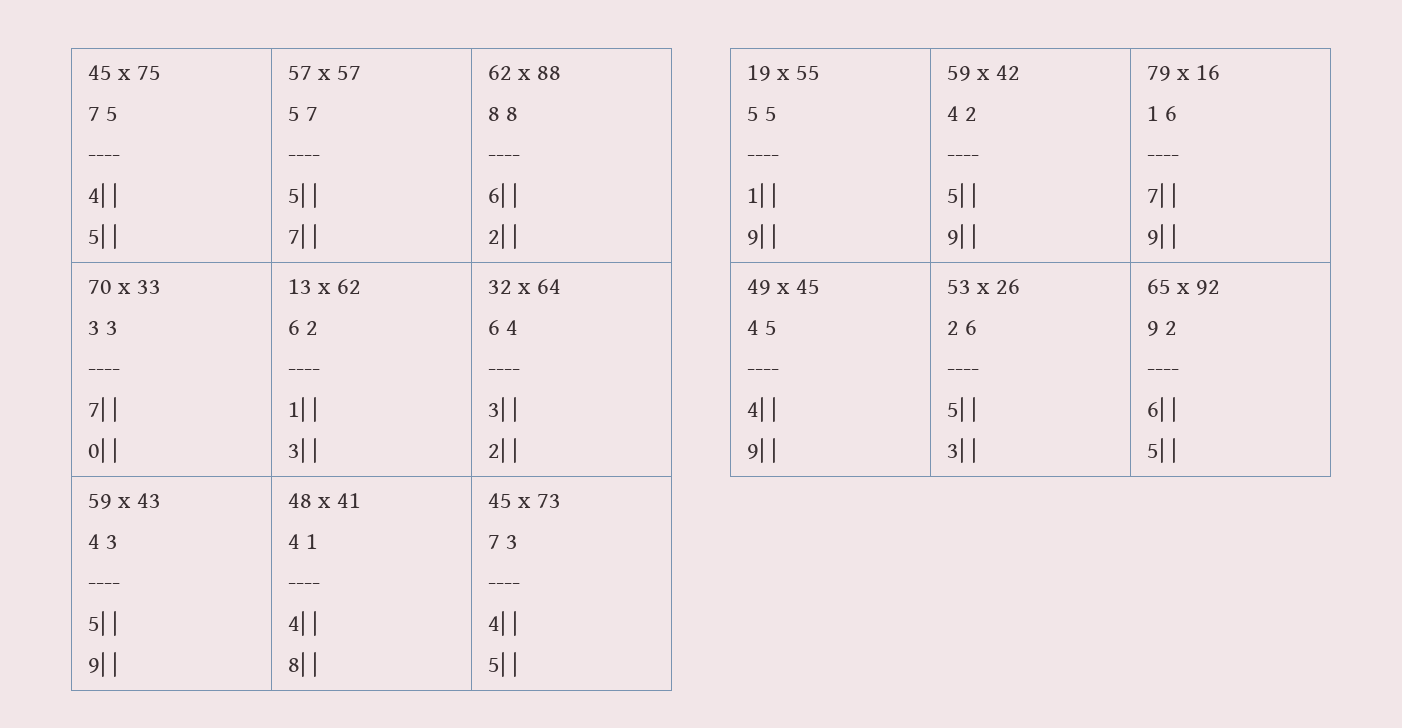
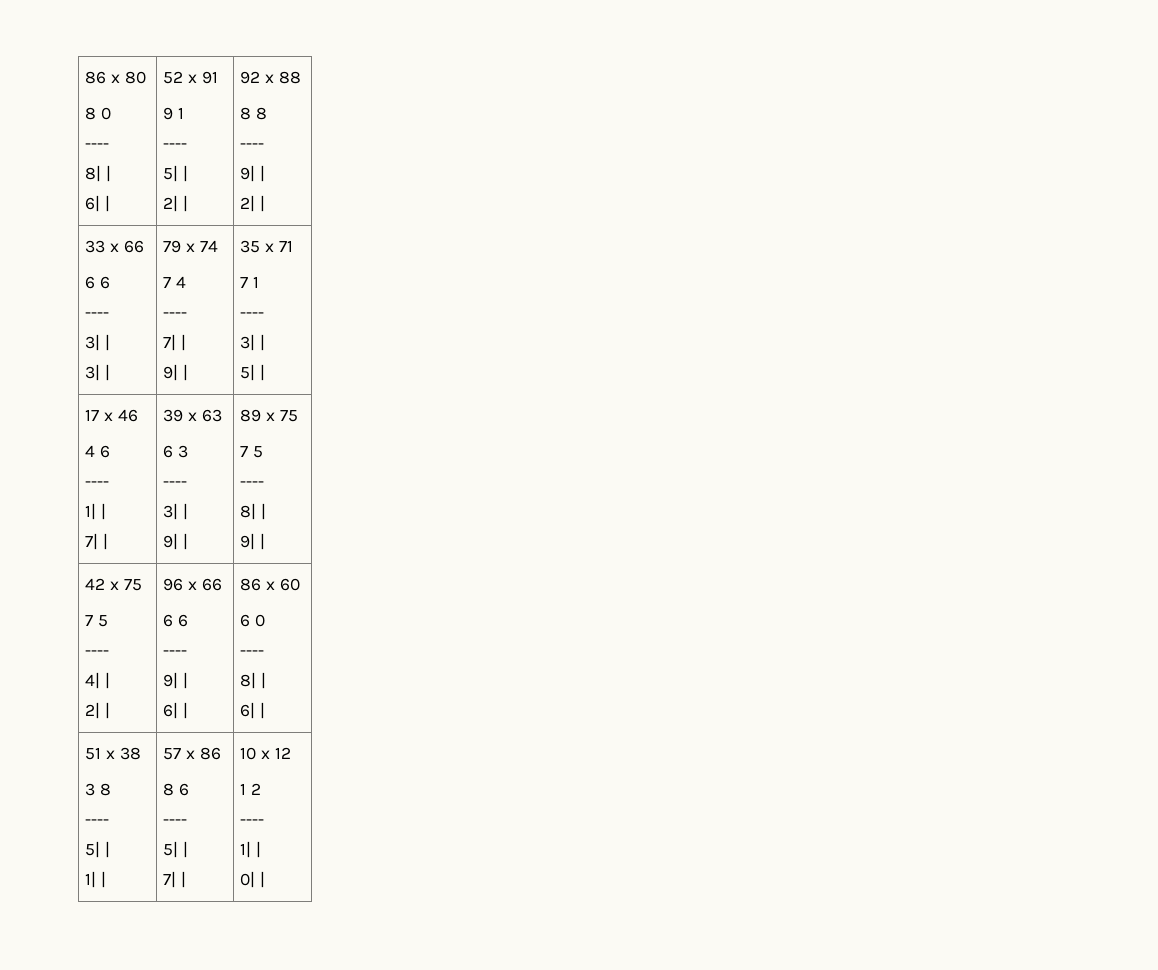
[87,65,112,80] 45 -> [85,71,146,84] [85,107,111,120] [85,143,110,149] [85,165,111,182] [85,195,110,212] [163,71,218,84] [163,107,184,120] [163,143,188,149] [163,165,188,182] [163,195,188,212] [240,71,301,84] [240,107,267,120] [240,143,265,149] [240,165,265,182] [240,195,265,212] [85,240,144,253] [85,276,110,289] [85,312,110,318] [85,334,110,351] [85,364,110,381] [163,240,218,253] [163,276,186,288] [163,312,188,318] [163,334,186,351] [163,364,188,381] [240,240,293,253] [240,276,259,288] [240,312,265,318] [240,334,265,351] [240,364,265,381] [85,409,138,422] [85,445,110,458] [85,481,110,487] [85,503,106,520] [85,533,108,550] [163,409,222,422] [163,445,188,458] [163,481,188,487] [163,503,188,520] [163,533,188,550] [240,409,298,422] [240,446,263,458] [240,481,265,487] [240,503,266,520] [240,533,265,550] [85,578,106,590] 86 x 80 // 8 0 // ---- // 8| | // 6| | | 52 x 91 // 9 1 // ---- // 5| | // 2| | | 92 x 88 // 8 8 // ---- // 9| | // 2| | // 33 x 66 // 6 6 // ---- // 3| | // 3| | | 79 x 74 // 7 4 // ---- // 7| | // 9| | | 35 x 71 // 7 1 // ---- // 3| | // 5| | // 17 x 46 // 4 6 // ---- // 1| | // 7| | | 39 x 63 // 6 3 // ---- // 3| | // 9| | | 89 x 75 // 7 5 // ---- // 8| | // 9| | // 42
[87,224,106,249] 5| -> [85,702,110,719] [163,578,222,591] [163,614,188,627] [163,650,188,656] [163,672,188,689] [163,702,188,719] [240,578,300,591] [240,614,265,627] [240,650,265,656] [240,672,266,689] [240,702,265,719] [85,747,141,760] [85,783,111,796] [85,819,110,825] [85,841,110,858] [85,871,97,888] 2| | | 96 x 66 // 6 6 // ---- // 9| | // 6| | | 86 x 60 // 6 0 // ---- // 8| | // 6| | // 51 x 38 // 3 8 // ---- // 5| | // 1|
[336,66,361,80] [287,107,319,121] 57 // 5 7 -> [199,747,221,760] [163,783,189,796] 86 // 8 6
[487,65,561,80] [487,107,519,121] [487,155,520,162] [487,183,519,208] [487,224,519,249] [87,280,161,294] [87,321,119,335] [87,369,120,376] [87,397,119,422] [87,438,119,463] [287,279,361,294] [287,320,300,335] 62 x 88 // 8 8 // ---- // 6| | // 2| | // 70 x 33 // 3 3 // ---- // 7| | // 0| | | 13 x 62 // 6 -> [240,747,291,760] [240,783,247,795] 10 x 12 // 1
[287,438,319,463] [487,279,561,294] [487,320,519,335] [487,369,520,376] [487,397,519,422] [487,438,519,463] [87,493,161,509] [87,534,119,549] [87,583,120,590] [87,611,119,636] [87,652,119,677] [287,493,361,508] [287,534,319,549] [287,583,320,590] [287,611,319,636] [287,652,319,677] [487,493,561,508] [487,535,519,549] [487,583,520,590] [487,611,519,636] [487,652,519,677] [746,65,820,81] [746,107,778,121] [746,155,779,162] [746,183,778,208] [746,224,778,249] [946,65,1020,81] [946,106,978,121] [946,155,979,162] [946,183,978,208] [946,224,978,249] [1146,65,1220,81] [1146,106,1178,121] [1146,155,1179,162] [1146,183,1178,208] [1146,224,1178,249] [746,279,820,295] [746,320,778,335] [746,369,779,376] [746,397,778,422] [746,438,778,463] [946,279,1020,294] [946,320,978,335] [946,369,979,376] [946,397,978,422] [946,438,978,463] [1146,279,1220,295] [1146,321,1178,336] [1146,369,1179,376] [1146,397,1178,422] [1146,438,1178,463] 3| | | 32 x 64 // 6 4 // ---- // 3| | // 2| | // 59 x 43 // 4 3 // ---- // 5| | // 9| | | 48 x 41 // 4 1 // ---- // 4| | // 8| | | 45 x 73 // 7 3 // ---- // 4| | // 5| | // 19 x 55 // 5 5 // ---- // 1| | // 9| | | 59 x 42 // 4 2 // ---- // 5| | // 9| | | 79 x 16 // 1 6 // ---- // 7| | // 9| | // 49 x 45 // 4 5 // ---- // 4| | // 9| | | 53 x 26 // 2 6 // ---- // 5| | // 3| | | 65 x 92 // 9 2 // ---- // 6| | // 5| | -> [240,871,265,888] 0| |

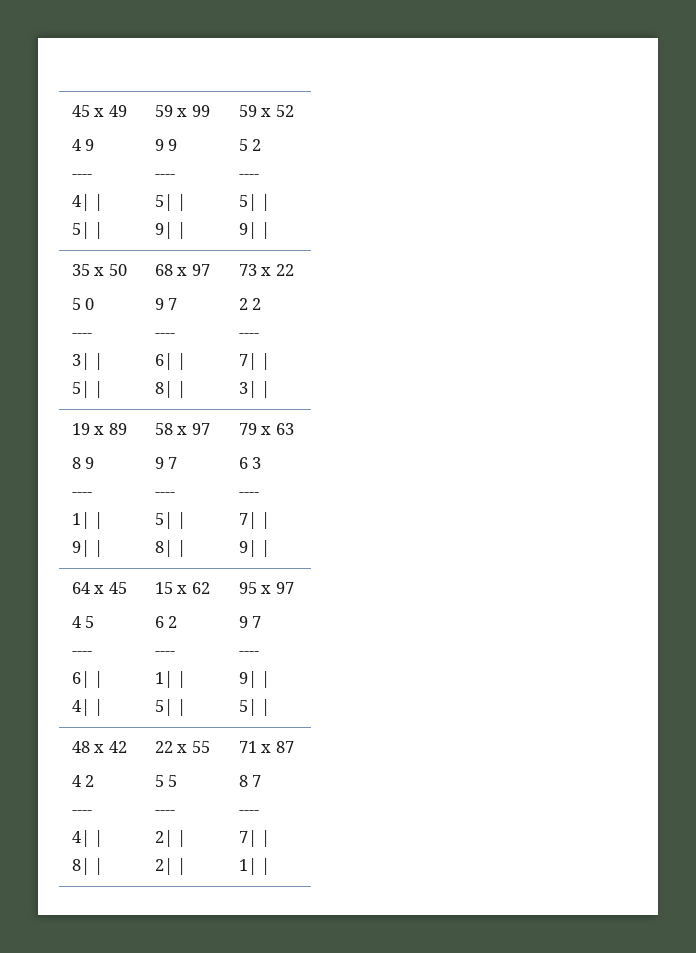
[85,71,146,84] [85,107,111,120] [85,143,110,149] [85,165,111,182] [85,195,110,212] [163,71,218,84] [163,107,184,120] [163,143,188,149] [163,165,188,182] [163,195,188,212] [240,71,301,84] [240,107,267,120] [240,143,265,149] [240,165,265,182] [240,195,265,212] [85,240,144,253] [85,276,110,289] [85,312,110,318] [85,334,110,351] [85,364,101,381] 86 x 80 // 8 0 // ---- // 8| | // 6| | | 52 x 91 // 9 1 // ---- // 5| | // 2| | | 92 x 88 // 8 8 // ---- // 9| | // 2| | // 33 x 66 // 6 6 // ---- // 3| | // 3| -> [71,105,127,117] [71,139,95,151] [71,174,92,179] [71,194,104,211] [71,222,104,239] [154,105,210,117] [154,139,178,151] [154,174,175,179] [154,194,187,211] [154,222,187,239] [238,105,294,117] [238,139,262,151] [238,174,259,179] [238,194,271,211] [238,222,271,239] [71,264,127,276] [71,298,95,310] [71,333,92,338] [71,353,104,370] [71,381,104,398] [154,264,210,276] [154,298,178,310] [154,333,175,338] [154,353,187,370] [154,381,187,398] [238,264,294,276] [238,298,262,310] [238,333,259,338] [238,353,271,370] [238,381,271,398] [71,423,127,435] [71,457,95,469] [71,492,92,497] [71,512,104,529] [71,540,104,557] [154,423,210,435] [154,457,178,469] [154,492,175,497] [154,512,187,529] [154,540,173,557] 45 x 49 // 4 9 // ---- // 4| | // 5| | | 59 x 99 // 9 9 // ---- // 5| | // 9| | | 59 x 52 // 5 2 // ---- // 5| | // 9| | // 35 x 50 // 5 0 // ---- // 3| | // 5| | | 68 x 97 // 9 7 // ---- // 6| | // 8| | | 73 x 22 // 2 2 // ---- // 7| | // 3| | // 19 x 89 // 8 9 // ---- // 1| | // 9| | | 58 x 97 // 9 7 // ---- // 5| | // 8|
[199,240,218,252] [163,276,186,288] 74 // 7 4 -> [275,423,294,435] [238,457,262,469] 63 // 6 3
[240,240,293,253] [240,276,259,288] [240,312,265,318] [240,334,265,351] [240,364,265,381] [85,409,138,422] [85,445,110,458] [85,481,110,487] [85,503,106,520] [85,533,108,550] [163,409,222,422] [163,445,188,458] [163,481,188,487] [163,503,188,520] [163,533,188,550] [240,409,298,422] [240,446,263,458] [240,481,265,487] [240,503,266,520] [240,533,265,550] [85,578,142,591] [85,615,108,627] [85,650,110,656] [85,672,110,689] [85,702,110,719] [163,578,222,591] [163,614,188,627] [163,650,188,656] [163,672,188,689] [163,702,188,719] [240,578,300,591] [240,614,265,627] [240,650,265,656] [240,672,266,689] [240,702,265,719] [85,747,141,760] [85,783,111,796] [85,819,110,825] [85,841,110,858] [85,871,106,888] [163,747,221,760] [163,783,189,796] [163,819,188,825] [163,841,188,858] [163,871,186,888] [240,747,291,760] [240,783,247,795] | 35 x 71 // 7 1 // ---- // 3| | // 5| | // 17 x 46 // 4 6 // ---- // 1| | // 7| | | 39 x 63 // 6 3 // ---- // 3| | // 9| | | 89 x 75 // 7 5 // ---- // 8| | // 9| | // 42 x 75 // 7 5 // ---- // 4| | // 2| | | 96 x 66 // 6 6 // ---- // 9| | // 6| | | 86 x 60 // 6 0 // ---- // 8| | // 6| | // 51 x 38 // 3 8 // ---- // 5| | // 1| | | 57 x 86 // 8 6 // ---- // 5| | // 7| | | 10 x 12 // 1 -> [71,582,127,594] [71,616,95,628] [71,651,92,656] [71,671,104,688] [71,699,104,716] [154,582,210,594] [154,616,164,628] // 64 x 45 // 4 5 // ---- // 6| | // 4| | | 15 x 62 // 6
[240,871,265,888] 0| | -> [154,699,187,716] [238,582,294,594] [238,616,262,628] [238,651,259,656] [238,671,271,688] [238,699,271,716] [71,741,127,753] [71,775,95,787] [71,810,92,815] [71,830,104,847] [71,858,104,875] [154,741,210,753] [154,775,178,787] [154,810,175,815] [154,830,187,847] [154,858,187,875] [238,741,294,753] [238,775,262,787] [238,810,259,815] [238,830,271,847] [238,858,271,875] 5| | | 95 x 97 // 9 7 // ---- // 9| | // 5| | // 48 x 42 // 4 2 // ---- // 4| | // 8| | | 22 x 55 // 5 5 // ---- // 2| | // 2| | | 71 x 87 // 8 7 // ---- // 7| | // 1| |

